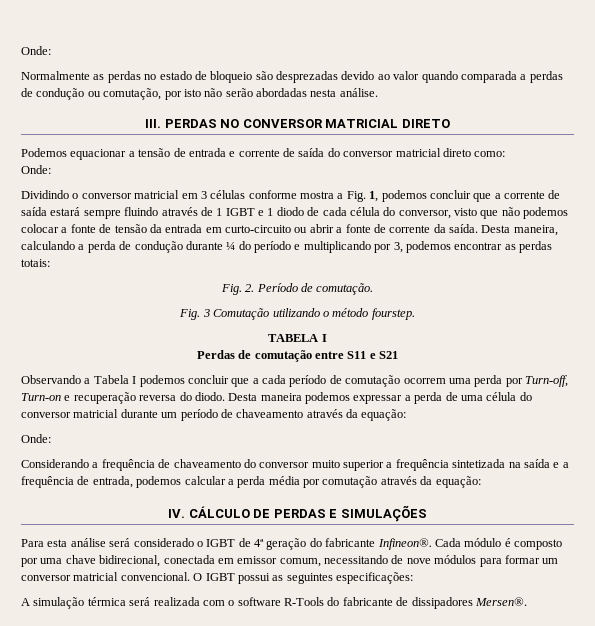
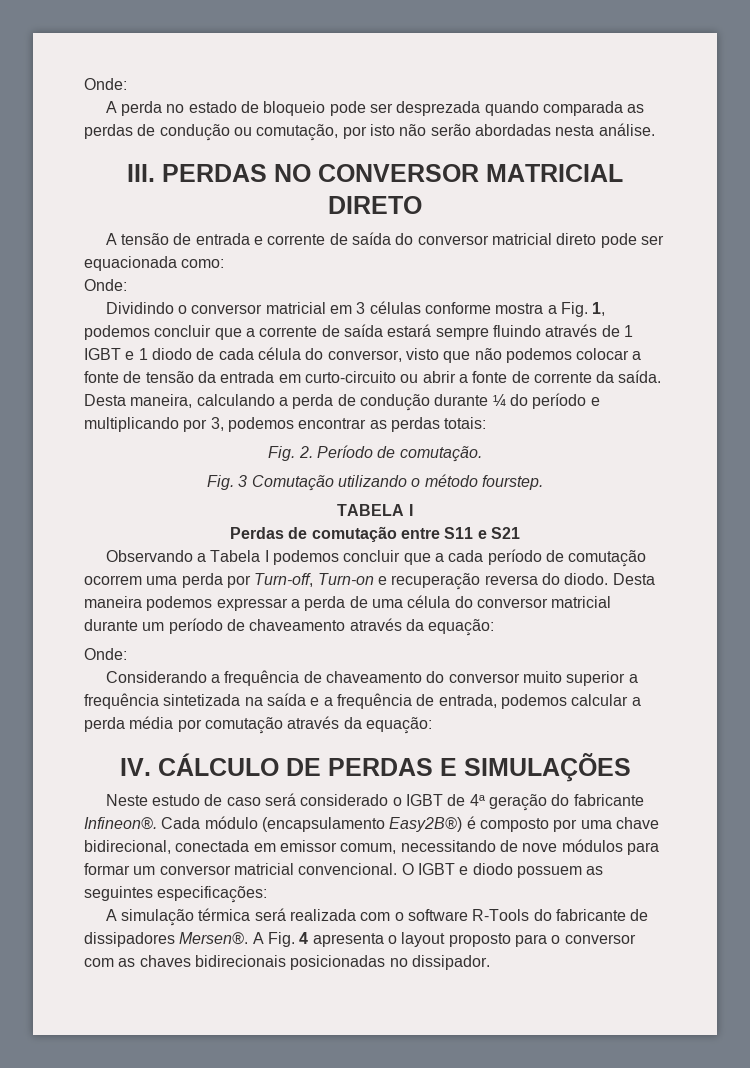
[21,46,51,55] [21,71,141,83] Onde: // Normalmente as perdas -> [84,78,127,90] [105,101,163,116] Onde: // A perda
[255,71,420,83] são desprezadas devido ao valor -> [329,101,481,116] pode ser desprezada
[520,74,527,80] a -> [627,104,645,113] as
[21,148,135,160] Podemos equacionar a -> [105,233,117,245] A
(471, 152) none -> [600,233,664,248] [84,256,177,271] pode ser equacionada
[21,538,106,547] Para esta análise -> [105,794,261,806] Neste estudo de caso
(502, 542) none -> [261,817,463,832] (encapsulamento Easy2B®)
[237,573,270,584] possui -> [459,863,582,878] e diodo possuem
(527, 601) none -> [252,932,636,947] [84,955,490,970] A Fig. 4 apresenta o layout proposto para o conversor com as chaves bidirecionais posicionadas no dissipador.

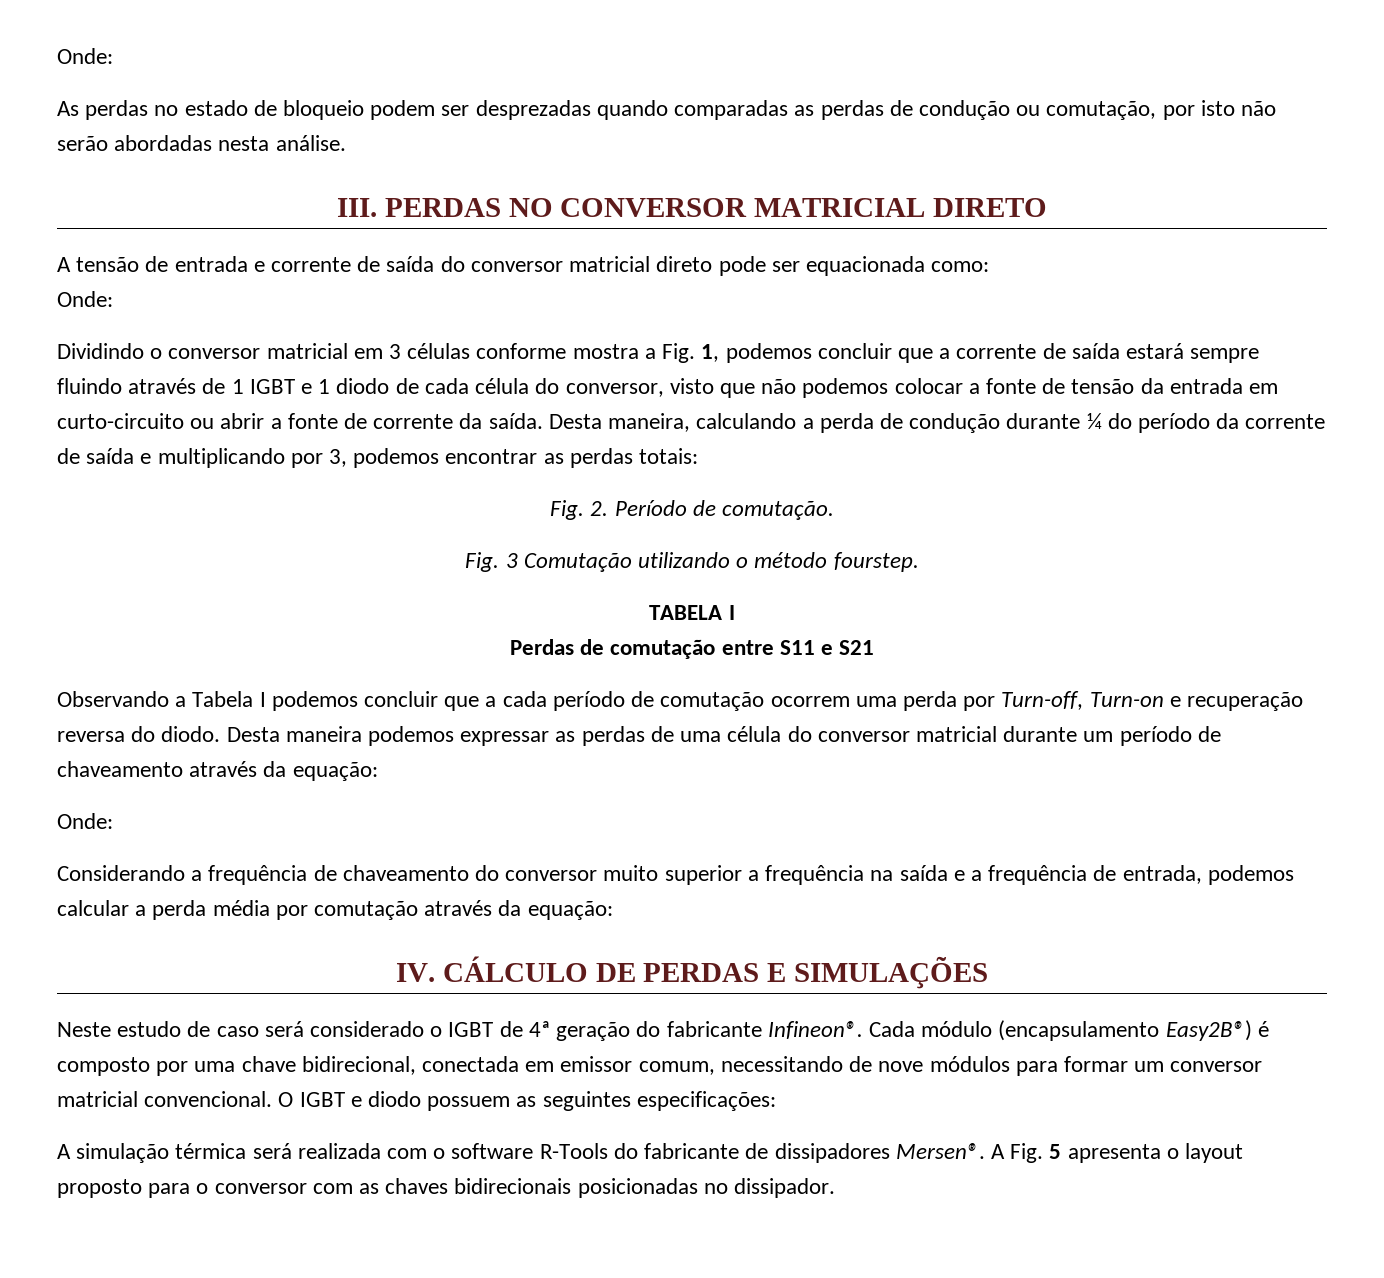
[84,78,127,90] [105,101,163,116] Onde: // A perda -> [57,48,113,64] [57,100,149,120] Onde: // As perdas
[329,101,623,116] pode ser desprezada quando comparada -> [370,100,789,120] podem ser desprezadas quando comparadas
(587, 401) none -> [1216,413,1326,429] [57,448,135,464] da corrente de saída
[290,596,346,611] a perda -> [555,726,645,746] as perdas
[163,694,241,706] sintetizada -> (865, 875) none
[299,932,309,944] 4 -> [1049,1144,1062,1159] 5

